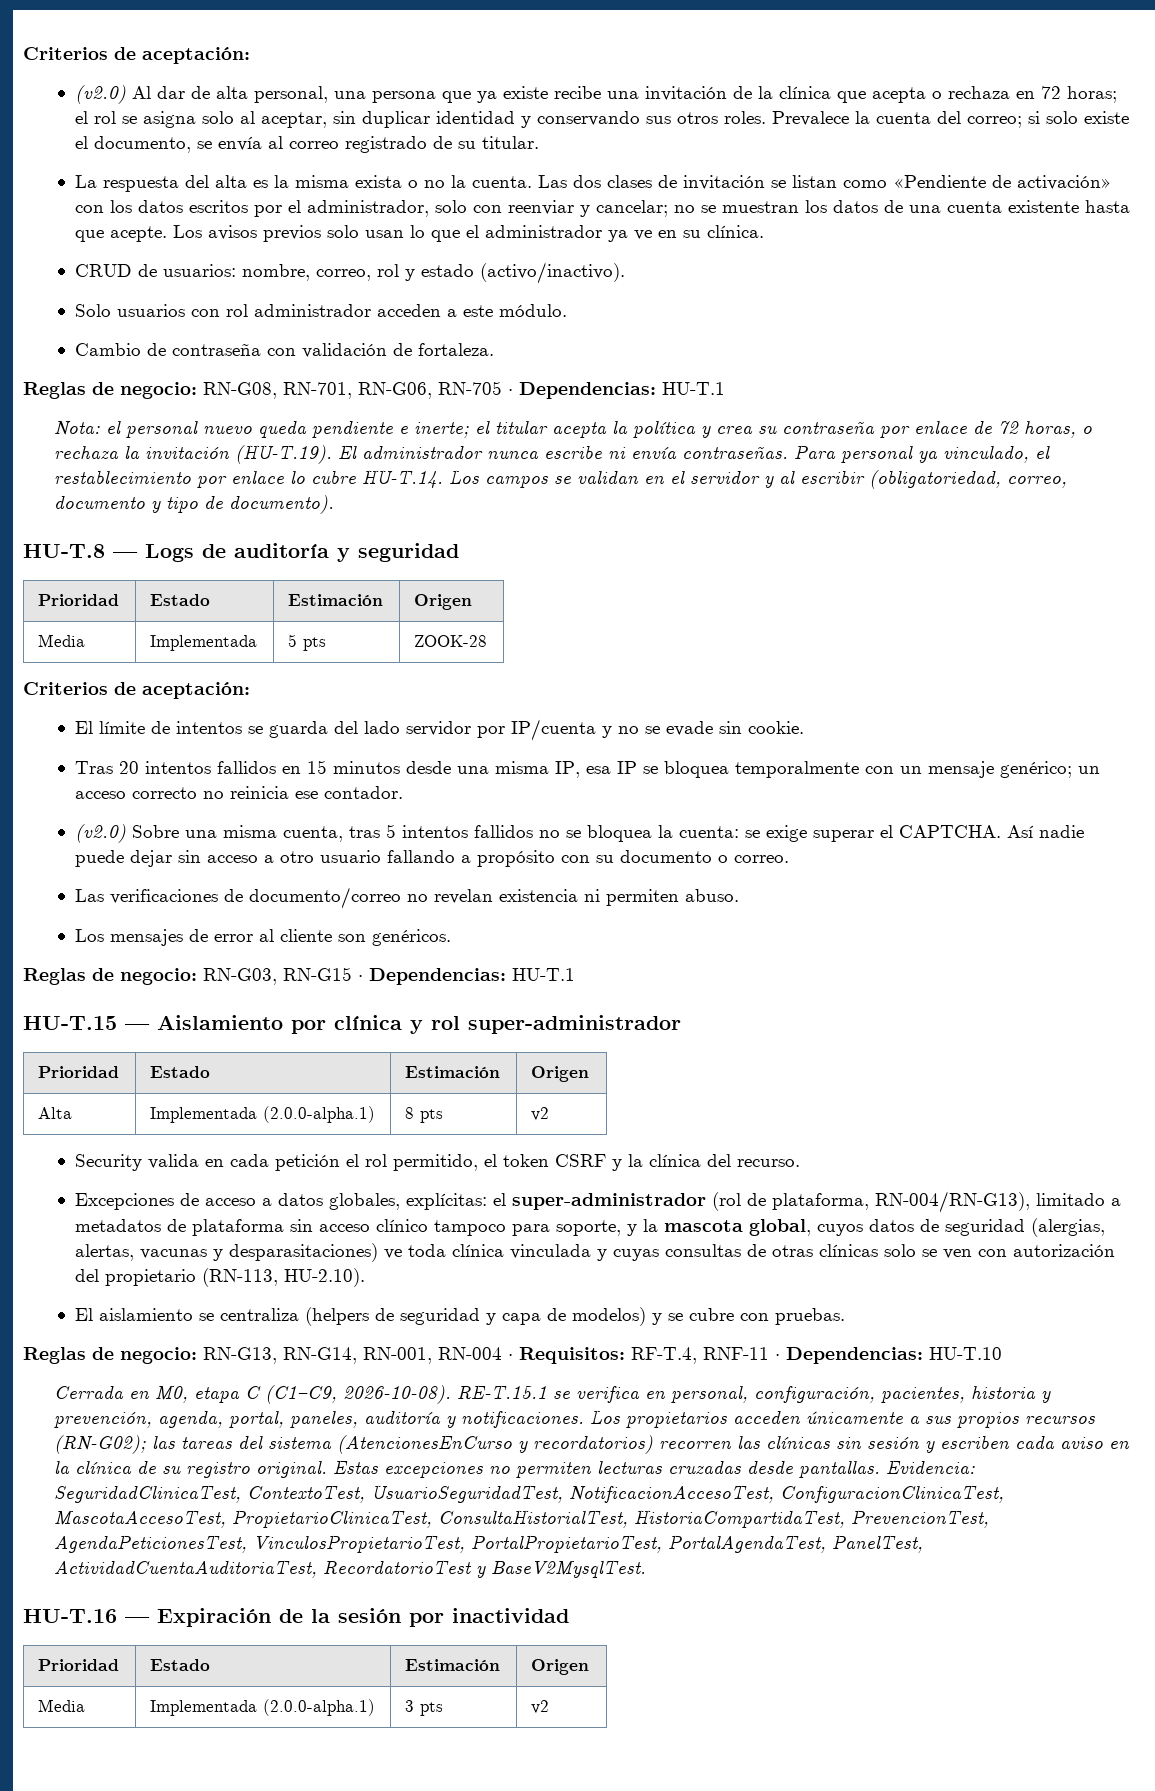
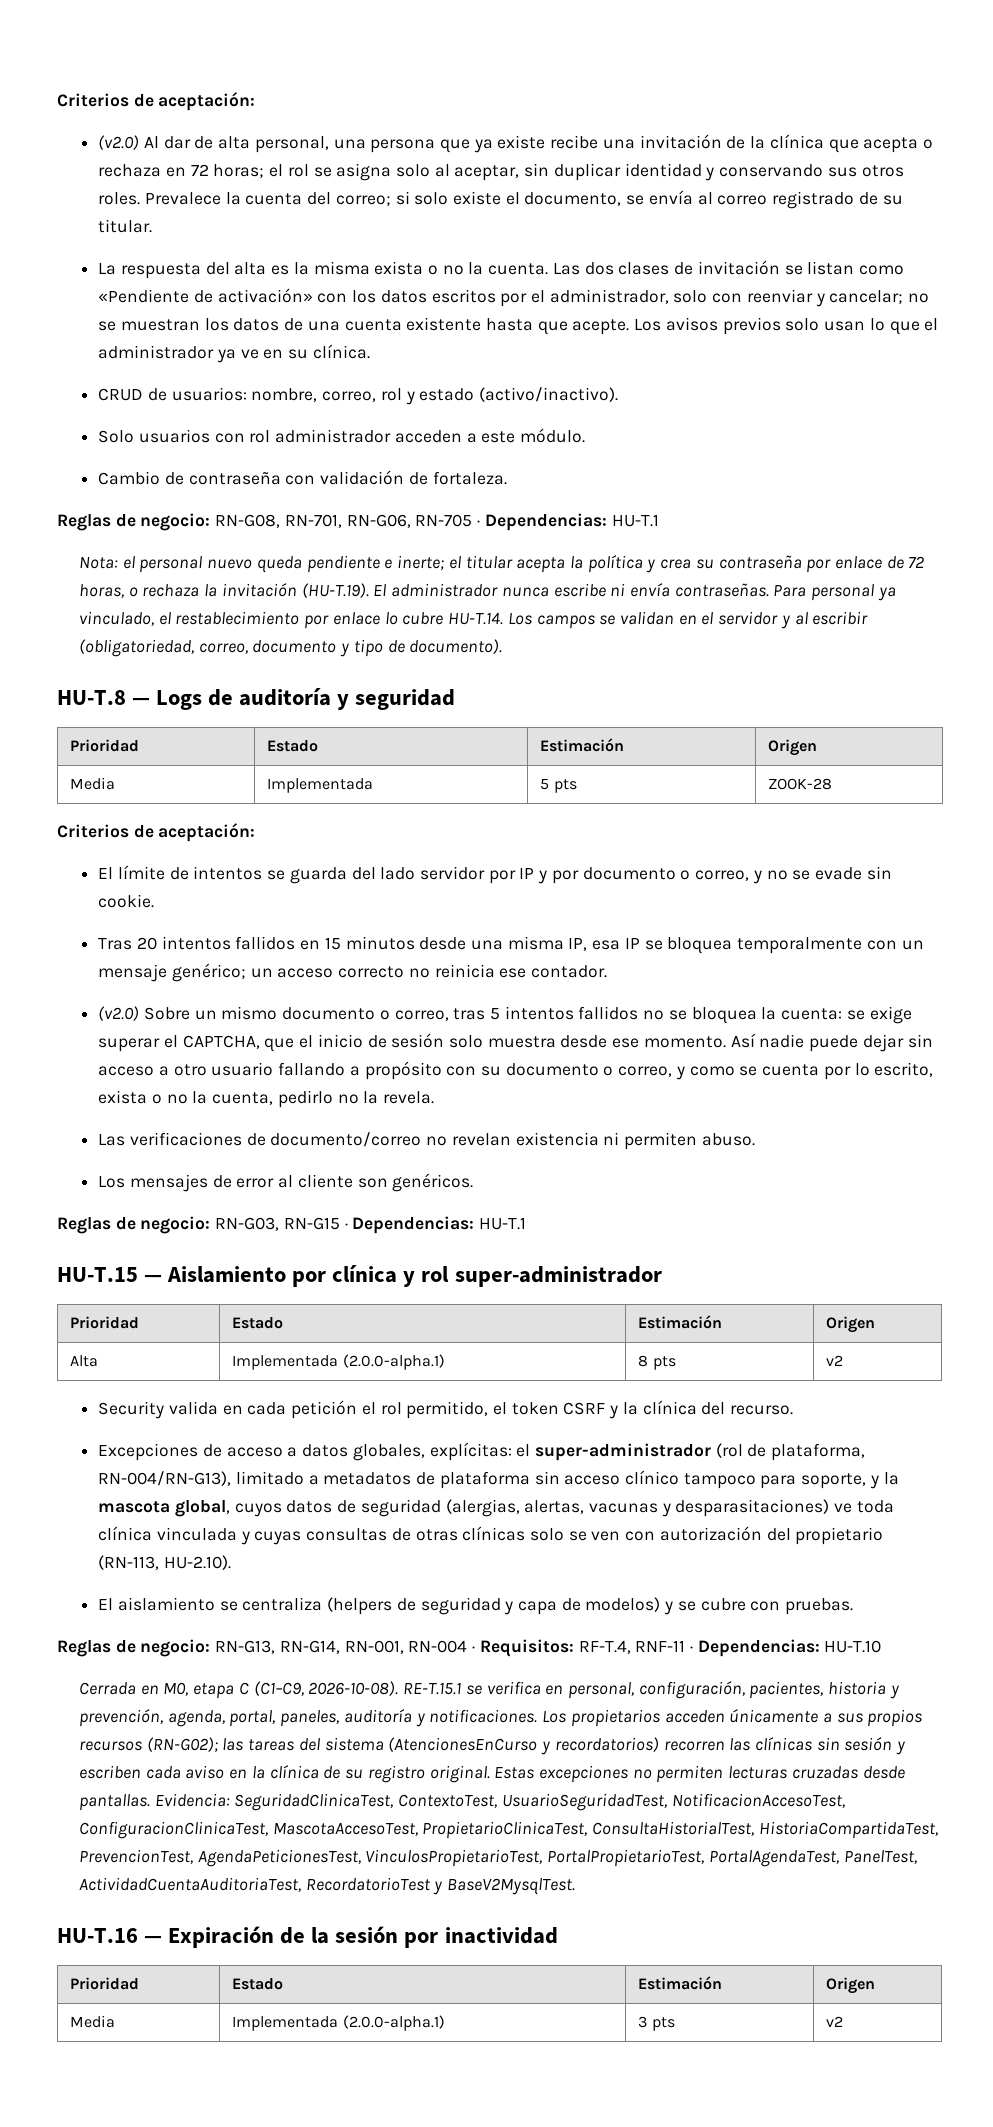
[510,719,596,741] IP/cuenta -> [519,867,750,884] IP y por documento o correo,
[184,825,343,842] una misma cuenta, -> [194,1006,449,1021] un mismo documento o correo,
[898,825,1001,838] CAPTCHA. -> [182,1033,726,1052] CAPTCHA, que el inicio de sesión solo muestra desde ese momento.
[733,855,789,863] correo. -> [618,1062,934,1080] [98,1090,435,1108] correo, y como se cuenta por lo escrito, exista o no la cuenta, pedirlo no la revela.

